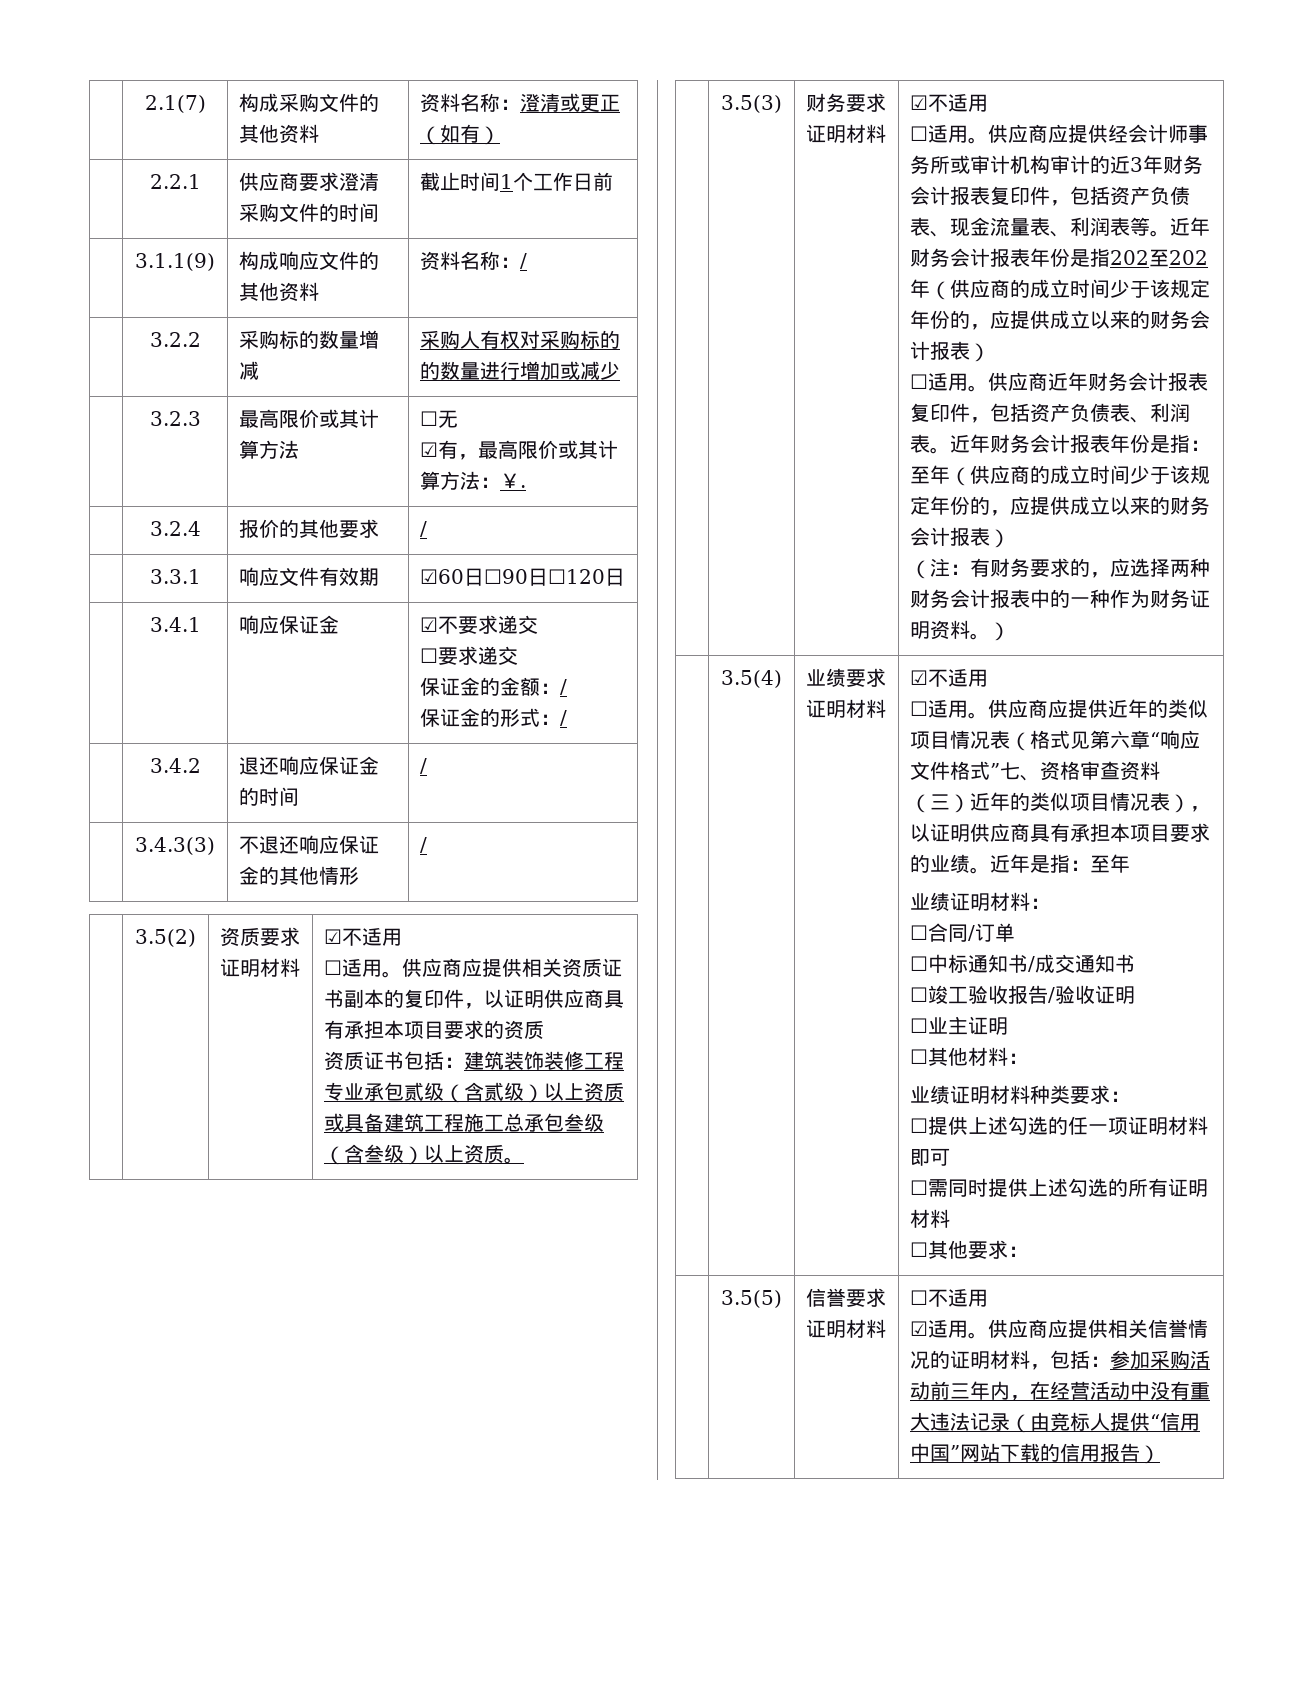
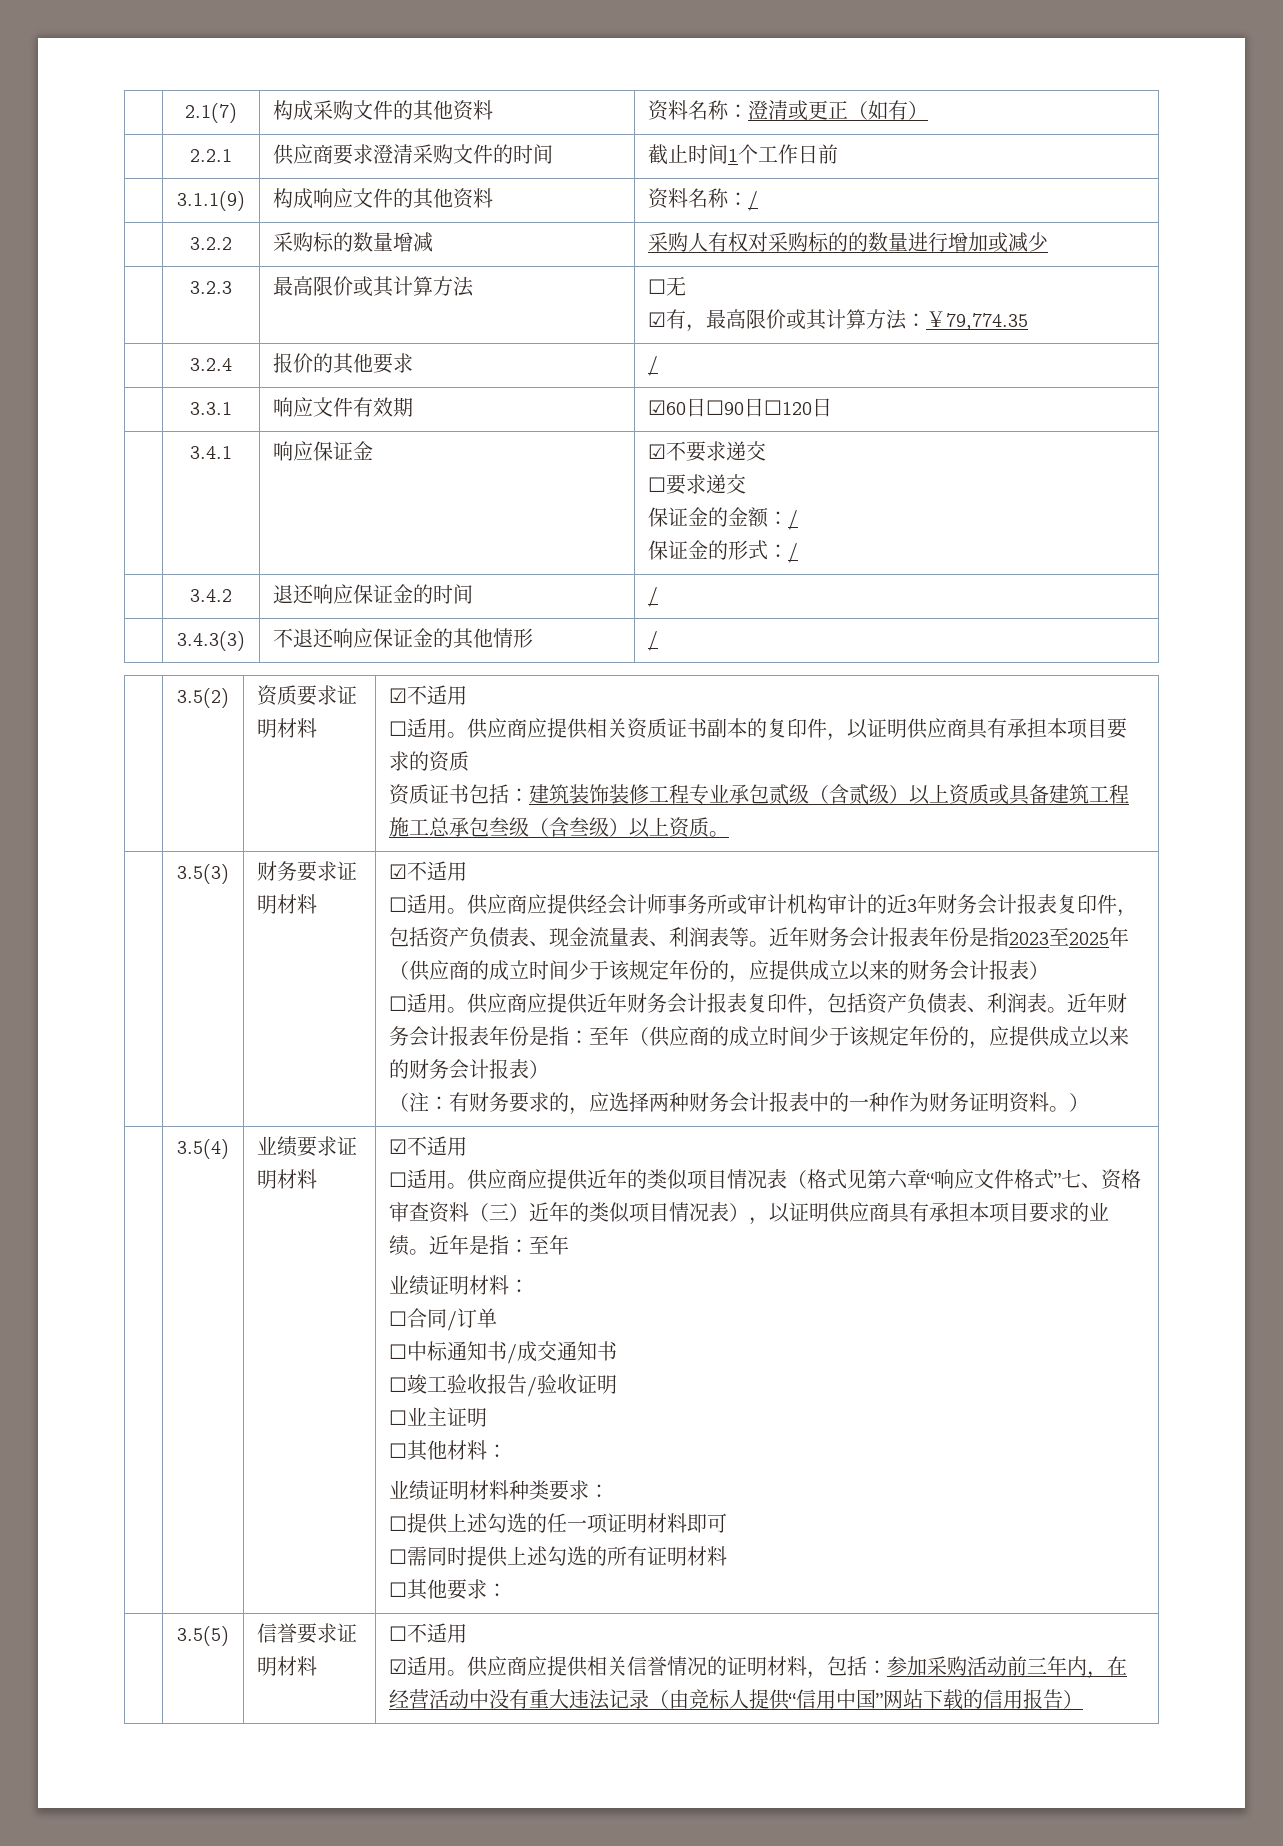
[519,485,526,488] . -> [946,313,1029,330] 79,774.35
[1109,249,1208,267] 202至202 -> [1009,927,1110,946] 2023至2025
(1048, 381) none -> [527,993,589,1014] 应提供

